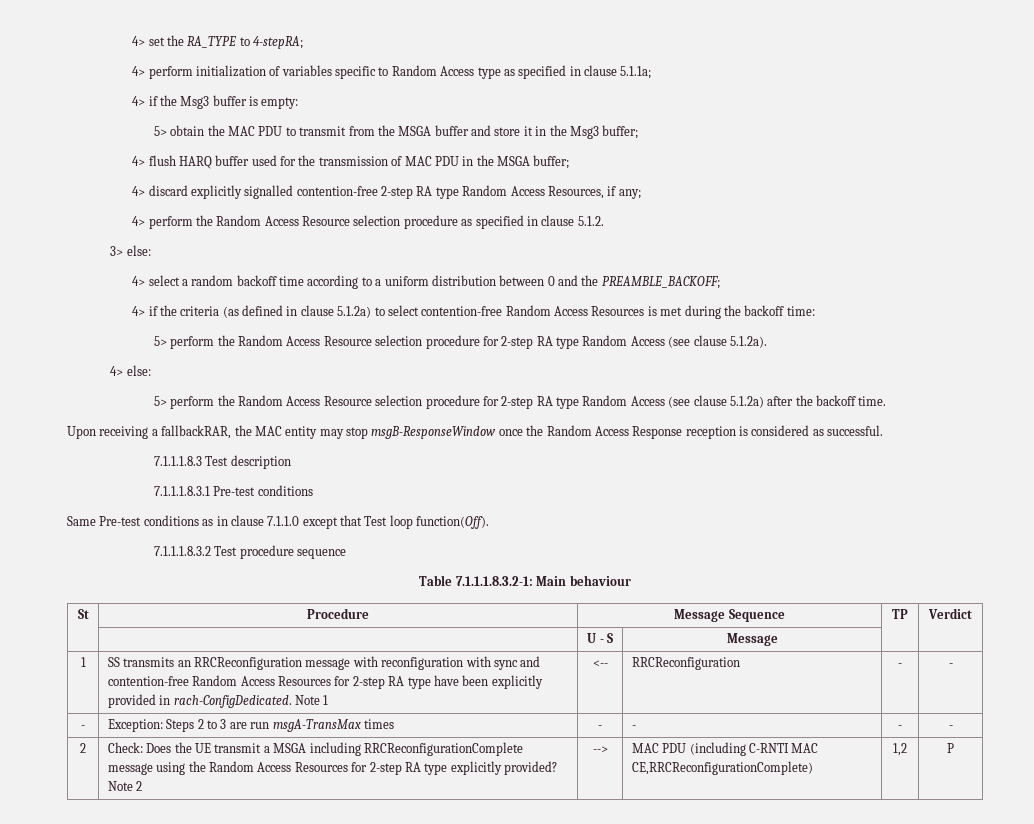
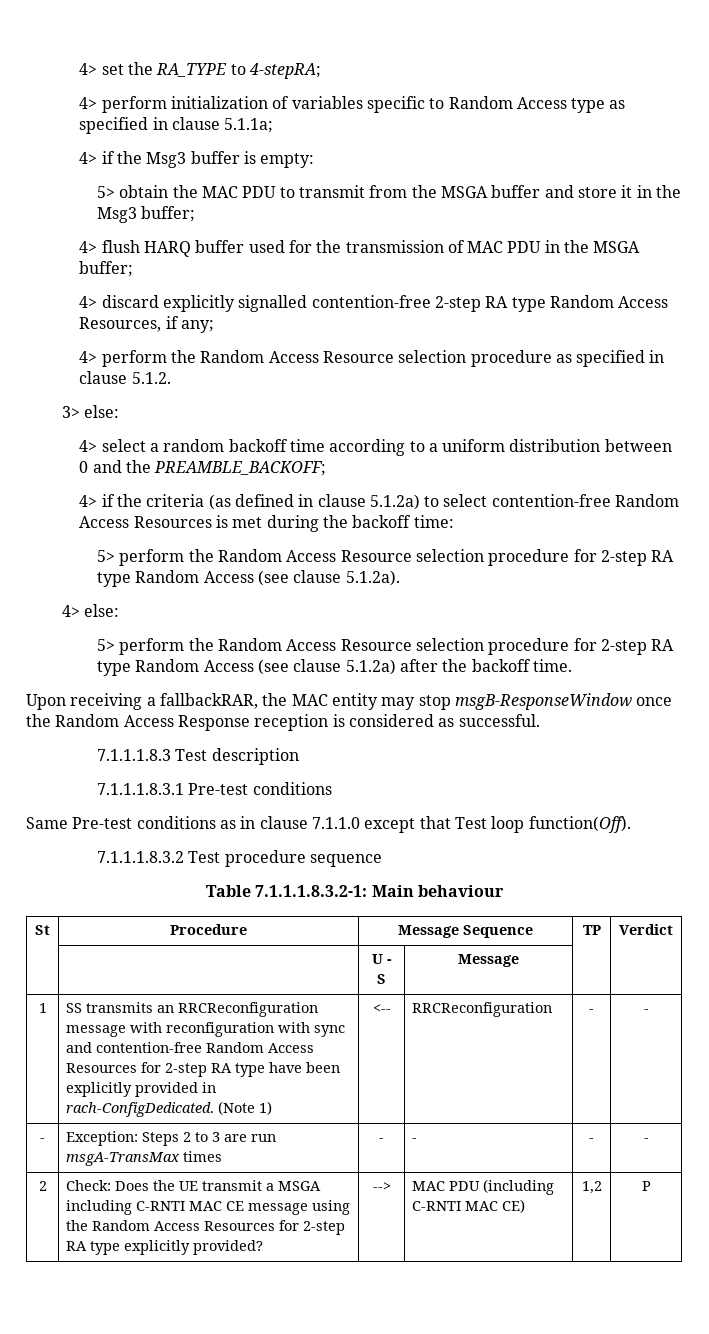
[295,695,329,705] Note 1 -> [218,1101,273,1115] (Note 1)
[363,742,523,756] RRCReconfigurationComplete -> [136,1201,245,1211] C-RNTI MAC CE
[107,781,143,791] Note 2 -> (264, 1247) none
[631,761,813,775] CE,RRCReconfigurationComplete) -> [502,1199,526,1213] CE)

